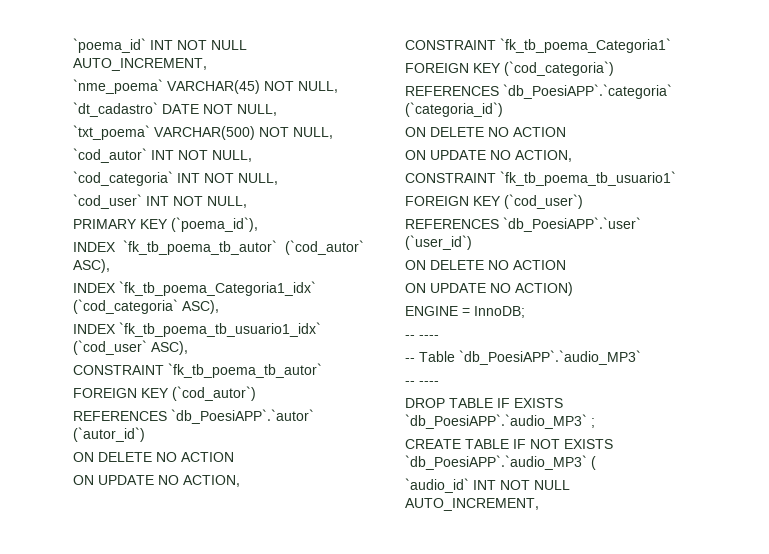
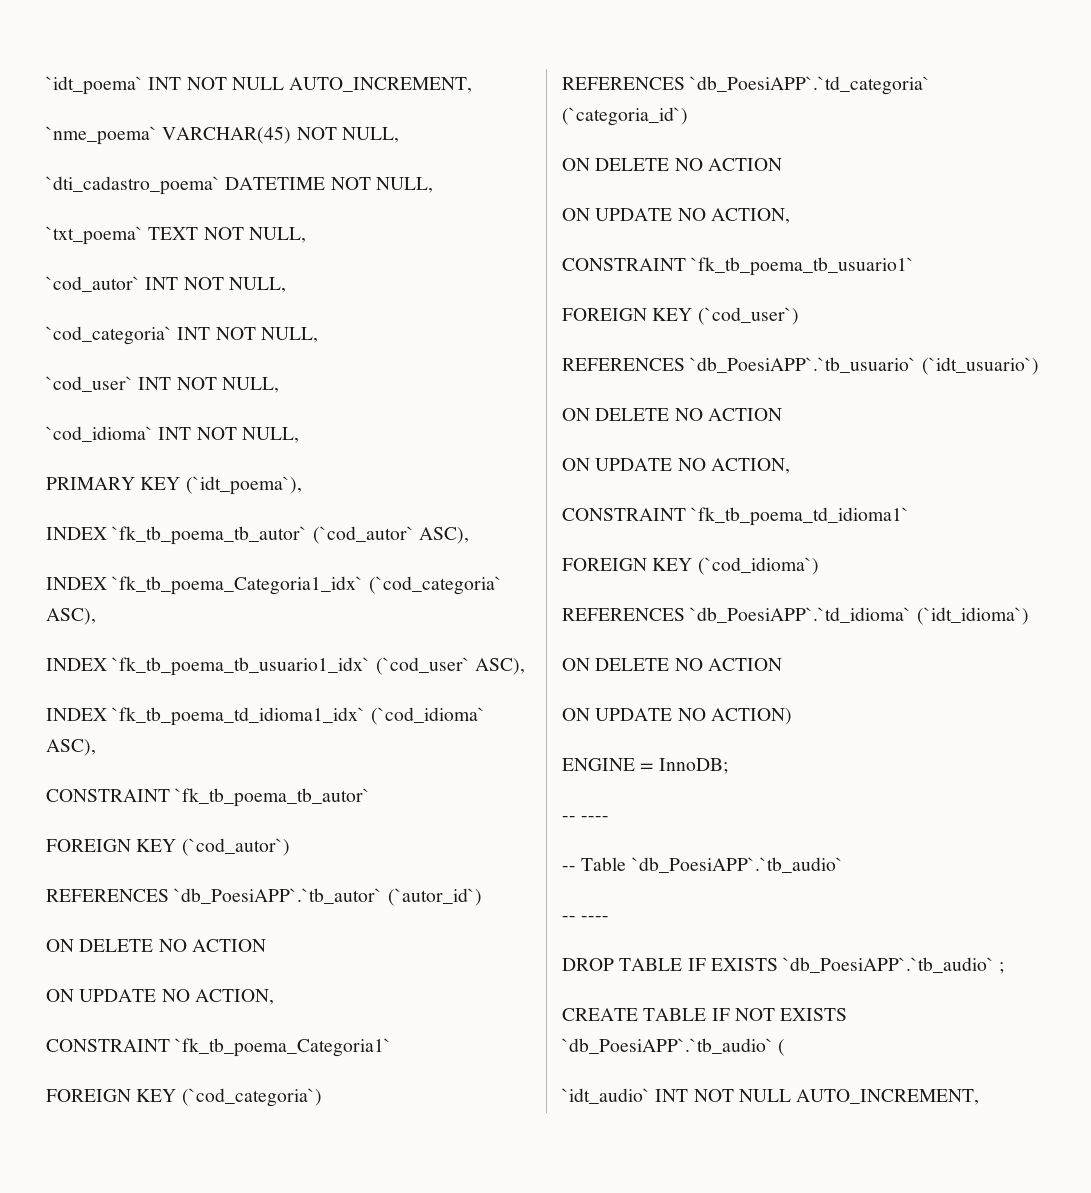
[73,38,146,53] `poema_id` -> [46,76,143,95] `idt_poema`
[73,102,199,117] `dt_cadastro` DATE -> [46,176,326,195] `dti_cadastro_poema` DATETIME
[154,126,255,140] VARCHAR(500) -> [148,227,199,240] TEXT
(247, 202) none -> [46,426,299,443] // `cod_idioma` INT NOT NULL,
[171,217,258,232] (`poema_id`), -> [185,476,302,495] (`idt_poema`),
(188, 348) none -> [46,707,485,726] [46,739,96,756] // INDEX `fk_tb_poema_td_idioma1_idx` (`cod_idioma` ASC),
[171,409,314,424] `db_PoesiAPP`.`autor` -> [174,888,383,904] `db_PoesiAPP`.`tb_autor`
[503,84,672,99] `db_PoesiAPP`.`categoria` -> [690,76,931,95] `db_PoesiAPP`.`td_categoria`
[503,217,641,232] [405,235,472,250] `db_PoesiAPP`.`user` (`user_id`) -> [690,357,1039,375] [562,408,782,421] [562,458,790,474] [562,507,910,526] [562,557,819,575] [562,607,1029,625] `db_PoesiAPP`.`tb_usuario` (`idt_usuario`) // ON DELETE NO ACTION // ON UPDATE NO ACTION, // CONSTRAINT `fk_tb_poema_td_idioma1` // FOREIGN KEY (`cod_idioma`) // REFERENCES `db_PoesiAPP`.`td_idioma` (`idt_idioma`)
[459,350,641,365] `db_PoesiAPP`.`audio_MP3` -> [631,857,843,873] `db_PoesiAPP`.`tb_audio`
[405,414,587,429] `db_PoesiAPP`.`audio_MP3` -> [783,957,995,973] `db_PoesiAPP`.`tb_audio`
[405,455,587,470] `db_PoesiAPP`.`audio_MP3` -> [562,1038,773,1054] `db_PoesiAPP`.`tb_audio`
[405,478,469,493] `audio_id` -> [562,1088,650,1104] `idt_audio`

